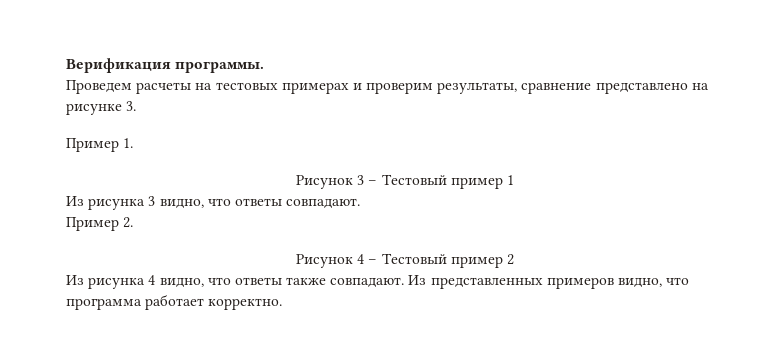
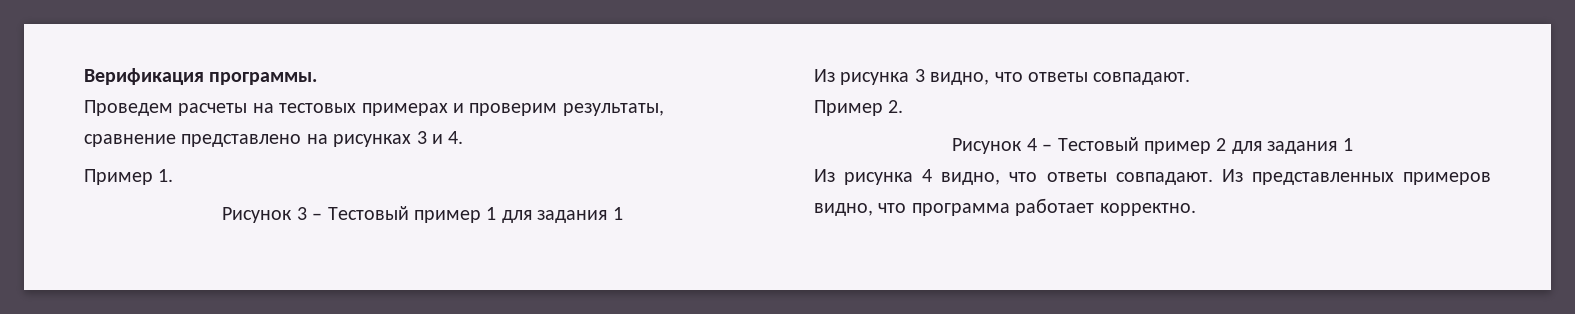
[66,101,137,115] рисунке 3. -> [333,131,464,147] рисунках 3 и 4.
(514, 180) none -> [501,207,623,223] для задания 1
(514, 259) none -> [1231,138,1353,154] для задания 1
[286,277,327,285] также -> (1107, 177) none

